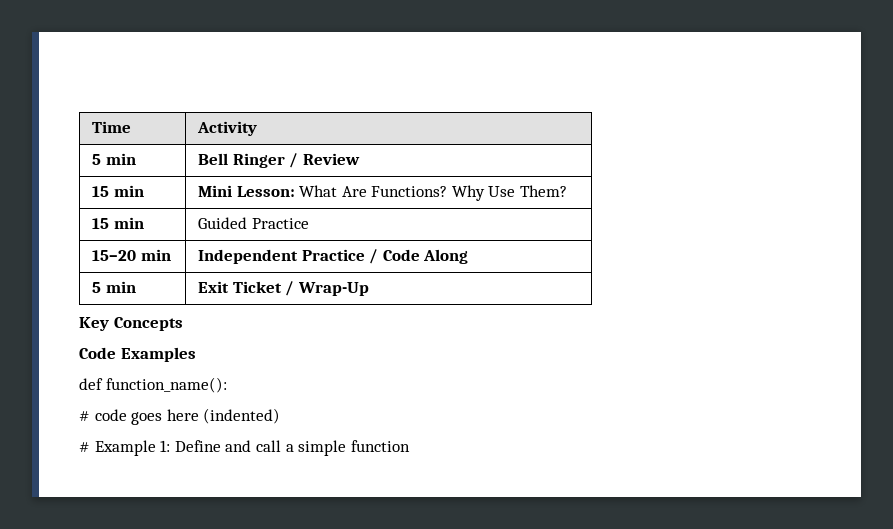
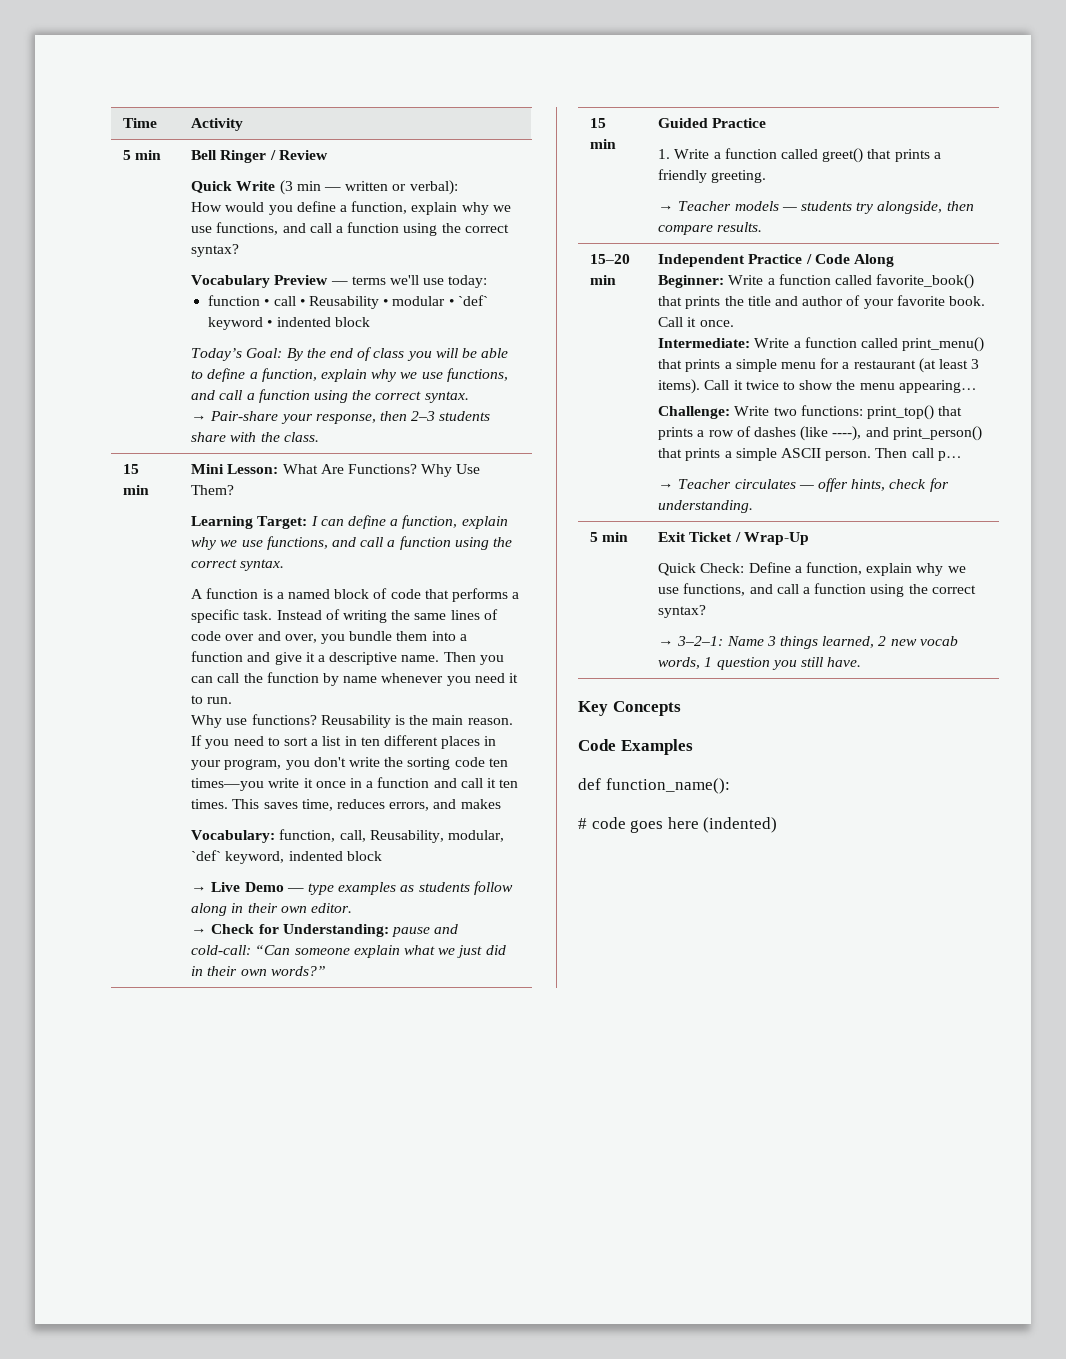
(360, 159) none -> [191,180,458,195] [191,201,511,215] [191,222,509,236] [191,244,240,257] [191,275,488,288] [208,295,488,309] [208,317,370,330] [191,347,509,361] [191,368,508,382] [191,389,469,403] [191,411,491,424] [191,432,319,442] // Quick Write (3 min — written or verbal): // How would you define a function, explain why we use functions, and call a function using the correct syntax? // Vocabulary Preview — terms we'll use today: // function • call • Reusability • modular • `def` keyword • indented block // Today’s Goal: By the end of class you will be able to define a function, explain why we use functions, and call a function using the correct syntax. // → Pair-share your response, then 2–3 students share with the class.
[91,217,144,229] [197,217,309,229] // 15 min | Guided Practice -> [191,515,508,529] [191,536,512,550] [191,559,285,571] [191,588,520,602] [191,609,498,623] [191,631,467,644] [191,651,504,665] [191,672,518,686] [191,695,233,704] [191,714,513,728] [191,735,497,749] [191,757,508,770] [191,777,519,791] [191,799,501,811] [191,829,504,843] [191,850,382,864] [191,881,513,895] [191,903,352,916] [191,924,459,937] [191,945,506,958] [191,966,326,976] [590,118,607,128] [590,139,617,149] [658,118,767,128] [658,148,941,163] [658,169,767,183] [658,201,974,214] [658,222,763,235] // Learning Target: I can define a function, explain why we use functions, and call a function using the correct syntax. // A function is a named block of code that performs a specific task. Instead of writing the same lines of code over and over, you bundle them into a function and give it a descriptive name. Then you can call the function by name whenever you need it to run. // Why use functions? Reusability is the main reason. If you need to sort a list in ten different places in your program, you don't write the sorting code ten times—you write it once in a function and call it ten times. This saves time, reduces errors, and makes // Vocabulary: function, call, Reusability, modular, `def` keyword, indented block // → Live Demo — type examples as students follow along in their own editor. // → Check for Understanding: pause and cold-call: “Can someone explain what we just did in their own words?” // 15 min | Guided Practice // 1. Write a function called greet() that prints a friendly greeting. // → Teacher models — students try alongside, then compare results.
(469, 256) none -> [658,274,975,289] [658,295,985,309] [658,317,734,327] [658,337,985,352] [658,358,980,373] [658,379,977,394] [658,405,963,420] [658,426,982,441] [658,448,962,461] [658,478,949,492] [658,500,754,513] // Beginner: Write a function called favorite_book() that prints the title and author of your favorite book. Call it once. // Intermediate: Write a function called print_menu() that prints a simple menu for a restaurant (at least 3 items). Call it twice to show the menu appearing… // Challenge: Write two functions: print_top() that prints a row of dashes (like ----), and print_person() that prints a simple ASCII person. Then call p… // → Teacher circulates — offer hints, check for understanding.
(369, 289) none -> [658,562,966,576] [658,583,976,597] [658,605,707,618] [658,636,958,649] [658,657,862,670] // Quick Check: Define a function, explain why we use functions, and call a function using the correct syntax? // → 3–2–1: Name 3 things learned, 2 new vocab words, 1 question you still have.
[79,440,410,456] // # Example 1: Define and call a simple function -> (778, 825) none

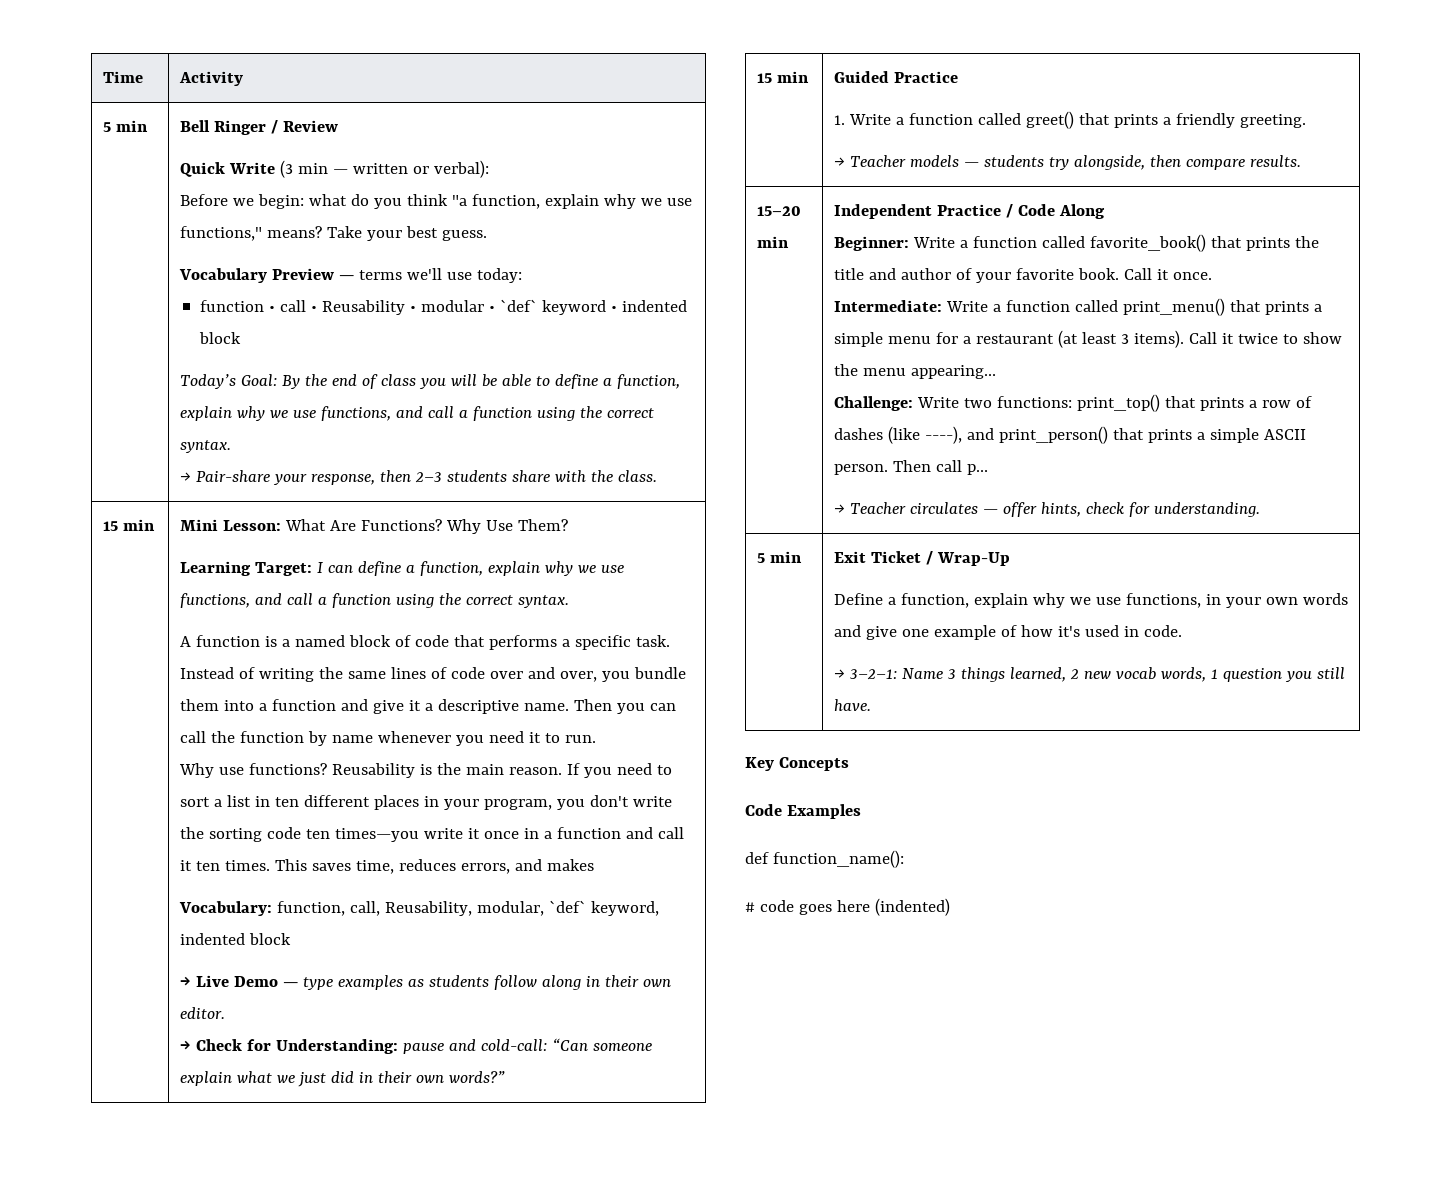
[191,201,511,215] [191,222,509,236] [191,244,240,257] How would you define a function, explain why we use functions, and call a function using the correct syntax? -> [179,194,692,209] [179,226,487,241] Before we begin: what do you think "a function, explain why we use functions," means? Take your best guess.
[658,563,745,576] Quick Check: -> (1010, 559) none
[749,583,976,597] [658,605,707,618] and call a function using the correct syntax? -> [1205,593,1348,608] [833,625,1182,640] in your own words and give one example of how it's used in code.

